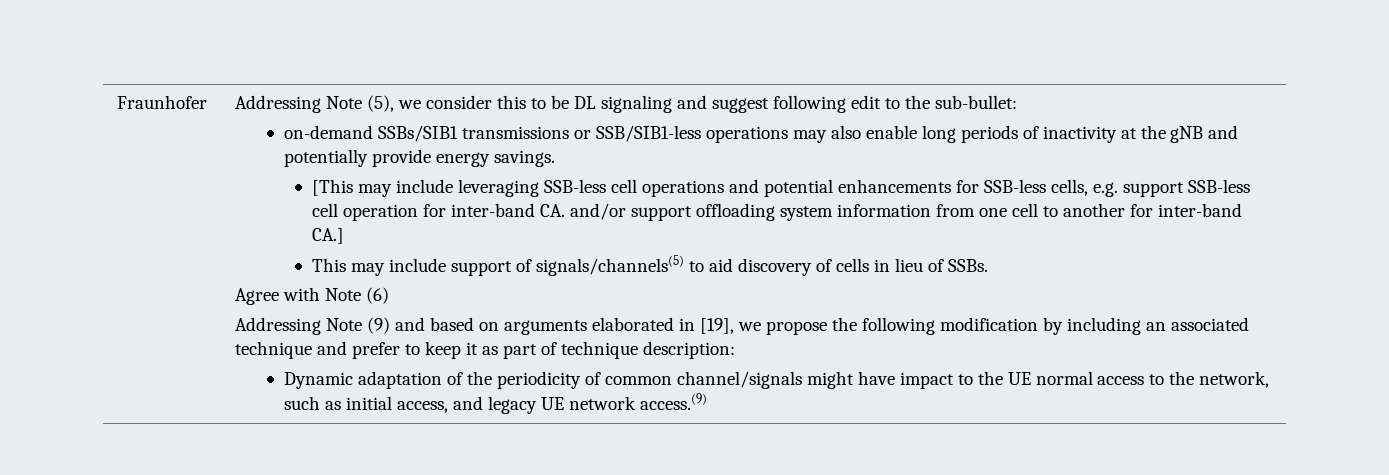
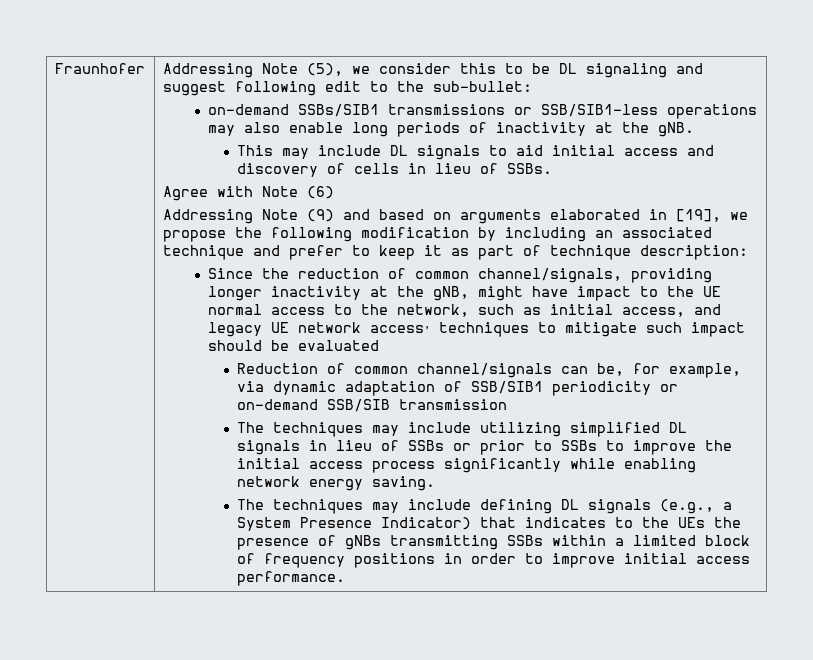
[1170,125,1239,143] [283,149,555,167] [312,179,1250,197] [312,203,1242,221] [312,228,345,244] [312,255,734,276] gNB and potentially provide energy savings. // [This may include leveraging SSB-less cell operations and potential enhancements for SSB-less cells, e.g. support SSB-less cell operation for inter-band CA. and/or support offloading system information from one cell to another for inter-band CA.] // This may include support of signals/channels(5) to aid -> [657,122,694,137] [236,145,714,160] gNB. // This may include DL signals to aid initial access and
[283,371,802,389] Dynamic adaptation of the periodicity of common channel/signals -> [207,268,712,283] [207,286,469,301] Since the reduction of common channel/signals, providing longer inactivity at the gNB,
[639,393,707,410] access.(9) -> [369,322,745,337] [207,340,379,351] [236,363,741,378] [236,381,678,396] [236,399,507,412] [236,422,687,437] [236,440,732,455] [236,458,696,473] [236,476,435,491] [236,499,732,514] [236,517,741,531] [236,535,750,550] [236,553,750,568] [236,571,345,586] access, techniques to mitigate such impact should be evaluated // Reduction of common channel/signals can be, for example, via dynamic adaptation of SSB/SIB1 periodicity or on-demand SSB/SIB transmission // The techniques may include utilizing simplified DL signals in lieu of SSBs or prior to SSBs to improve the initial access process significantly while enabling network energy saving. // The techniques may include defining DL signals (e.g., a System Presence Indicator) that indicates to the UEs the presence of gNBs transmitting SSBs within a limited block of frequency positions in order to improve initial access performance.

